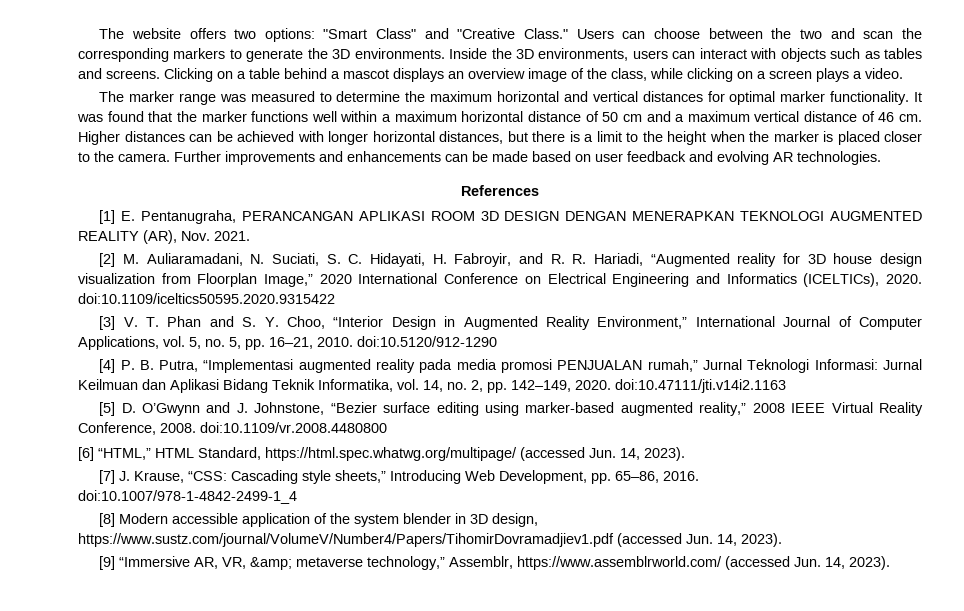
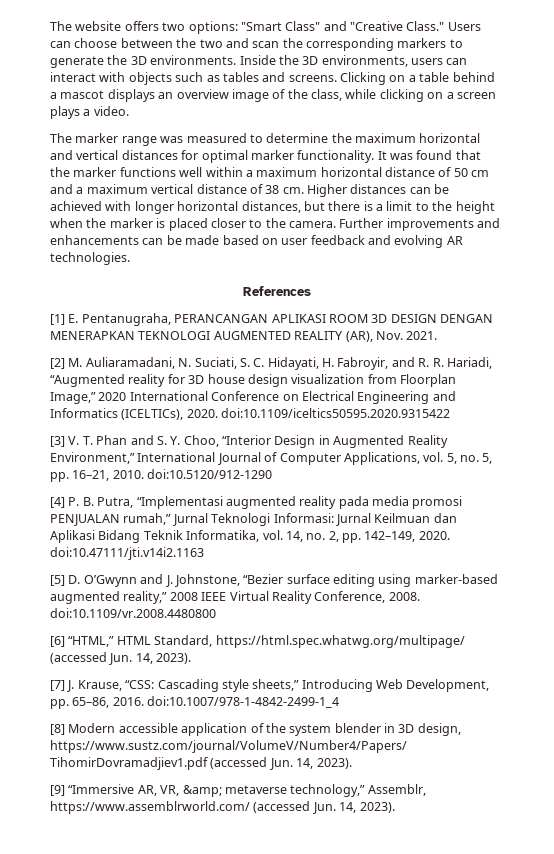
[878,112,895,122] 46 -> [265,185,280,194] 38

